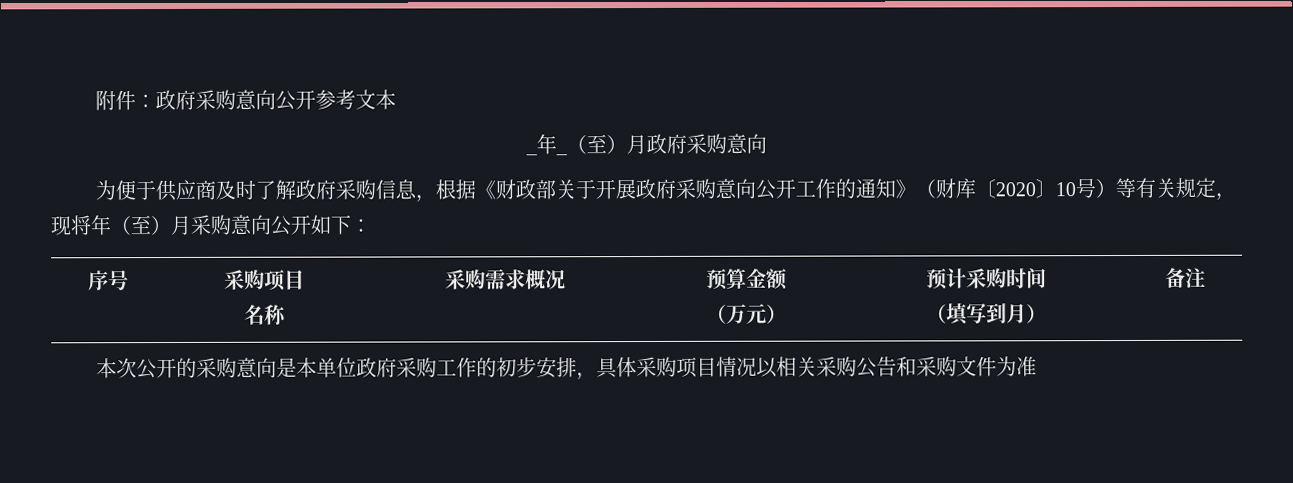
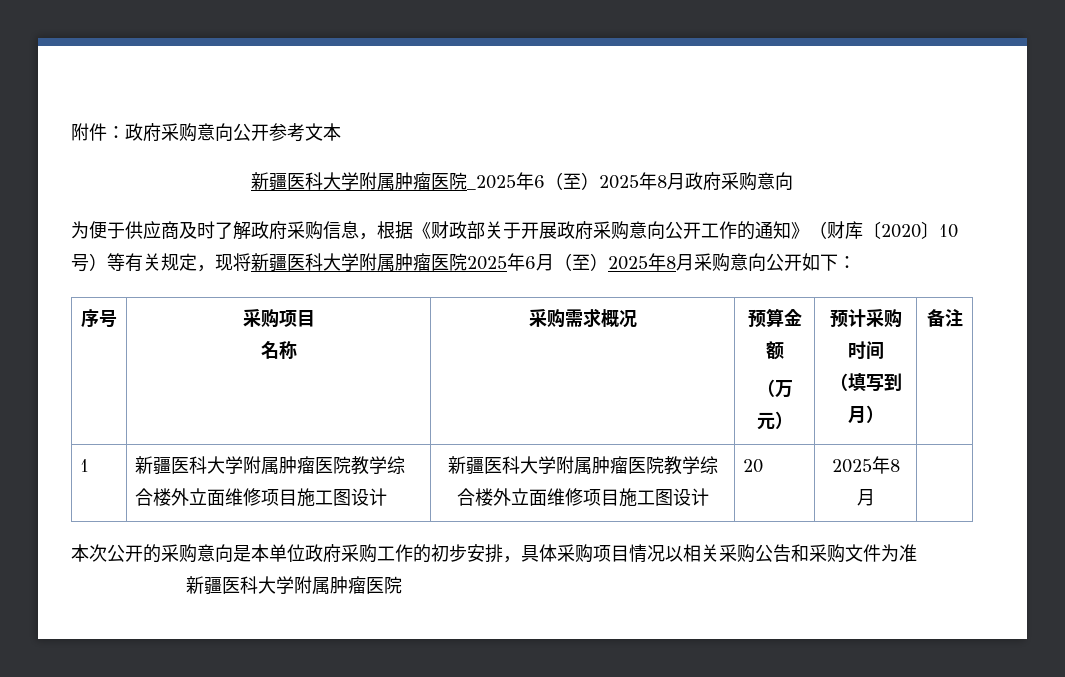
[524,134,627,156] _年_（至） -> [251,172,667,191] 新疆医科大学附属肿瘤医院_2025年6（至）2025年8
[90,215,171,236] 年（至） -> [251,253,676,272] 新疆医科大学附属肿瘤医院2025年6月（至）2025年8
(1206, 277) none -> [80,459,90,472] [135,456,406,475] [135,488,388,507] [447,456,718,475] [456,488,709,507] [743,459,764,473] [831,456,900,474] [856,489,875,506] // 1 | 新疆医科大学附属肿瘤医院教学综合楼外立面维修项目施工图设计 | 新疆医科大学附属肿瘤医院教学综合楼外立面维修项目施工图设计 | 20 | 2025年8月 |
(1037, 366) none -> [186,576,403,595] // 新疆医科大学附属肿瘤医院

